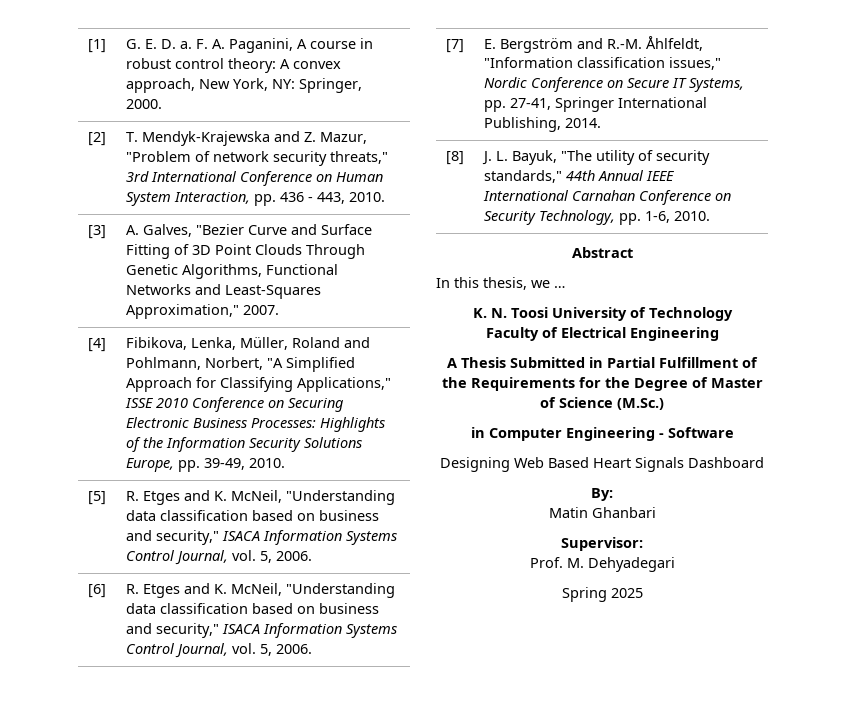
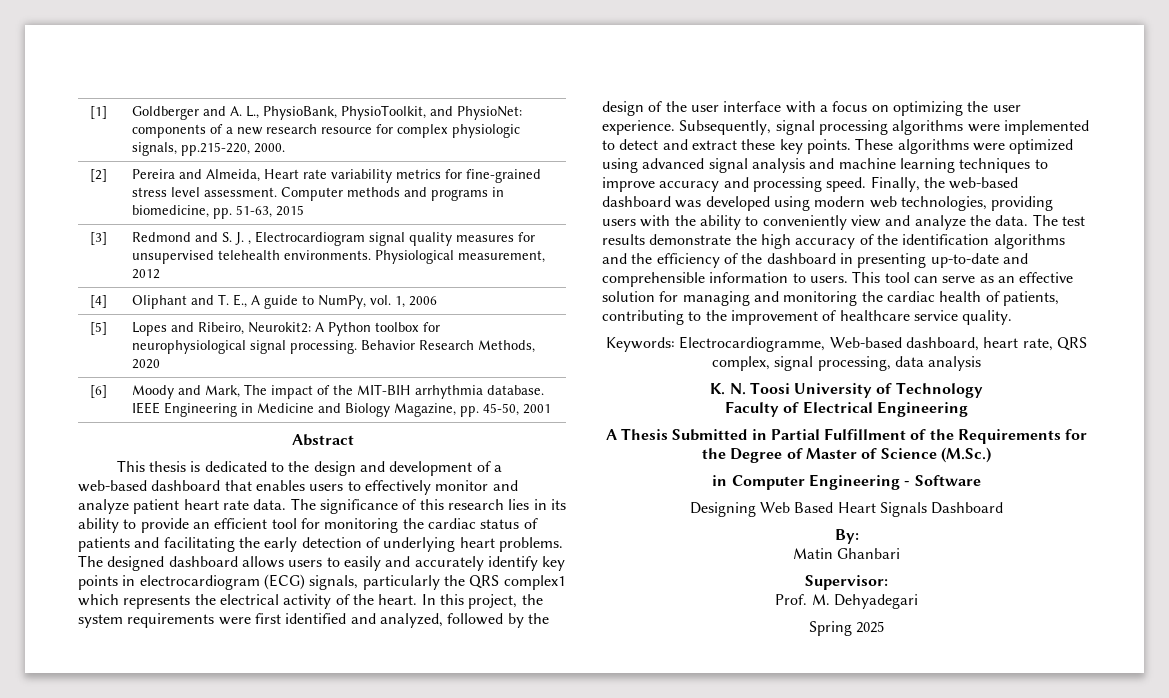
[125,38,373,53] [125,58,341,73] [125,78,362,93] [125,99,162,109] [87,132,106,146] [125,131,367,146] [125,151,388,166] [125,171,383,186] [125,192,385,206] [87,225,106,239] [125,224,372,237] [125,244,365,259] [125,264,338,279] [125,284,321,299] [125,304,279,319] [87,338,106,352] [125,337,370,350] [125,357,355,372] [125,377,391,392] [124,397,343,412] [125,417,385,432] [125,437,362,452] [125,458,285,472] [87,491,106,505] [125,490,395,505] [125,510,379,521] [125,530,397,545] [125,550,312,565] [87,584,106,598] [125,583,395,598] [125,603,379,614] [125,623,397,638] [125,643,312,658] [445,39,464,53] [483,36,703,53] [483,57,721,70] [483,77,744,92] [483,97,707,112] [483,117,601,132] [445,151,464,165] [481,150,710,165] [483,170,675,183] [482,190,731,205] [483,210,710,225] [571,247,633,258] [436,277,565,290] G. E. D. a. F. A. Paganini, A course in robust control theory: A convex approach, New York, NY: Springer, 2000. // [2] | T. Mendyk-Krajewska and Z. Mazur, "Problem of network security threats," 3rd International Conference on Human System Interaction, pp. 436 - 443, 2010. // [3] | A. Galves, "Bezier Curve and Surface Fitting of 3D Point Clouds Through Genetic Algorithms, Functional Networks and Least-Squares Approximation," 2007. // [4] | Fibikova, Lenka, Müller, Roland and Pohlmann, Norbert, "A Simplified Approach for Classifying Applications," ISSE 2010 Conference on Securing Electronic Business Processes: Highlights of the Information Security Solutions Europe, pp. 39-49, 2010. // [5] | R. Etges and K. McNeil, "Understanding data classification based on business and security," ISACA Information Systems Control Journal, vol. 5, 2006. // [6] | R. Etges and K. McNeil, "Understanding data classification based on business and security," ISACA Information Systems Control Journal, vol. 5, 2006. // [7] | E. Bergström and R.-M. Åhlfeldt, "Information classification issues," Nordic Conference on Secure IT Systems, pp. 27-41, Springer International Publishing, 2014. // [8] | J. L. Bayuk, "The utility of security standards," 44th Annual IEEE International Carnahan Conference on Security Technology, pp. 1-6, 2010. // Abstract // In this thesis, we … -> [132,105,523,120] [132,124,521,138] [132,142,286,156] [90,169,108,182] [132,169,542,183] [132,187,505,201] [132,205,305,219] [90,232,108,245] [132,231,536,246] [132,250,546,264] [132,269,161,279] [90,295,108,308] [132,294,438,309] [90,322,108,335] [132,322,441,336] [132,340,536,354] [132,359,161,369] [90,385,108,398] [132,384,545,399] [132,402,552,417] [291,434,354,446] [116,460,503,476] [78,480,518,495] [78,498,566,514] [78,518,538,533] [78,537,563,552] [78,555,566,571] [78,574,565,590] [78,594,543,609] [78,613,549,628] [602,101,1021,116] [602,120,1089,135] [602,138,1074,154] [602,158,1048,173] [602,176,1019,192] [602,196,1054,211] [602,214,1085,230] [602,234,1065,249] [602,253,1028,268] [602,271,1074,287] [602,291,1059,306] [602,310,1013,325] [606,336,1087,352] [711,356,982,371] Goldberger and A. L., PhysioBank, PhysioToolkit, and PhysioNet: components of a new research resource for complex physiologic signals, pp.215-220, 2000. // [2] | Pereira and Almeida, Heart rate variability metrics for fine-grained stress level assessment. Computer methods and programs in biomedicine, pp. 51-63, 2015 // [3] | Redmond and S. J. , Electrocardiogram signal quality measures for unsupervised telehealth environments. Physiological measurement, 2012 // [4] | Oliphant and T. E., A guide to NumPy, vol. 1, 2006 // [5] | Lopes and Ribeiro, Neurokit2: A Python toolbox for neurophysiological signal processing. Behavior Research Methods, 2020 // [6] | Moody and Mark, The impact of the MIT-BIH arrhythmia database. IEEE Engineering in Medicine and Biology Magazine, pp. 45-50, 2001 // Abstract // This thesis is dedicated to the design and development of a web-based dashboard that enables users to effectively monitor and analyze patient heart rate data. The significance of this research lies in its ability to provide an efficient tool for monitoring the cardiac status of patients and facilitating the early detection of underlying heart problems. The designed dashboard allows users to easily and accurately identify key points in electrocardiogram (ECG) signals, particularly the QRS complex1 which represents the electrical activity of the heart. In this project, the system requirements were first identified and analyzed, followed by the design of the user interface with a focus on optimizing the user experience. Subsequently, signal processing algorithms were implemented to detect and extract these key points. These algorithms were optimized using advanced signal analysis and machine learning techniques to improve accuracy and processing speed. Finally, the web-based dashboard was developed using modern web technologies, providing users with the ability to conveniently view and analyze the data. The test results demonstrate the high accuracy of the identification algorithms and the efficiency of the dashboard in presenting up-to-date and comprehensible information to users. This tool can serve as an effective solution for managing and monitoring the cardiac health of patients, contributing to the improvement of healthcare service quality. // Keywords: Electrocardiogramme, Web-based dashboard, heart rate, QRS complex, signal processing, data analysis

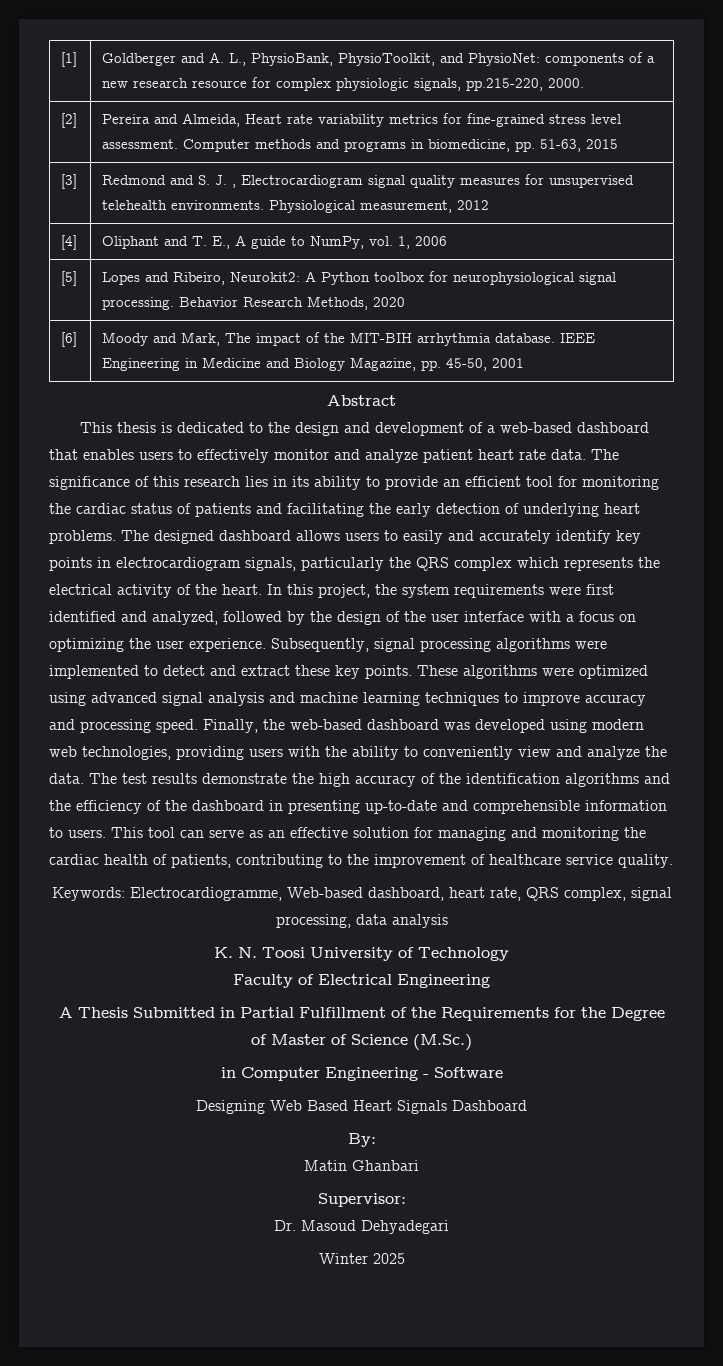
[263,574,305,590] (ECG) -> (241, 564) none
[503,575,565,590] complex1 -> [454,557,512,571] complex
[775,594,830,605] Prof. M. -> [274,1220,356,1231] Dr. Masoud
[808,621,852,636] Spring -> [318,1253,368,1264] Winter

